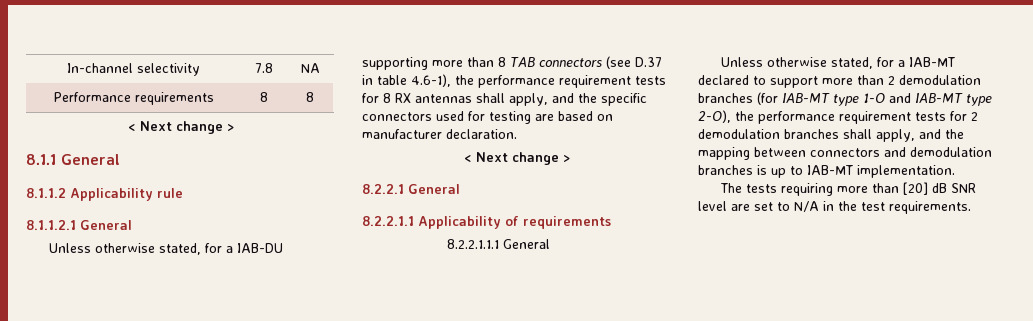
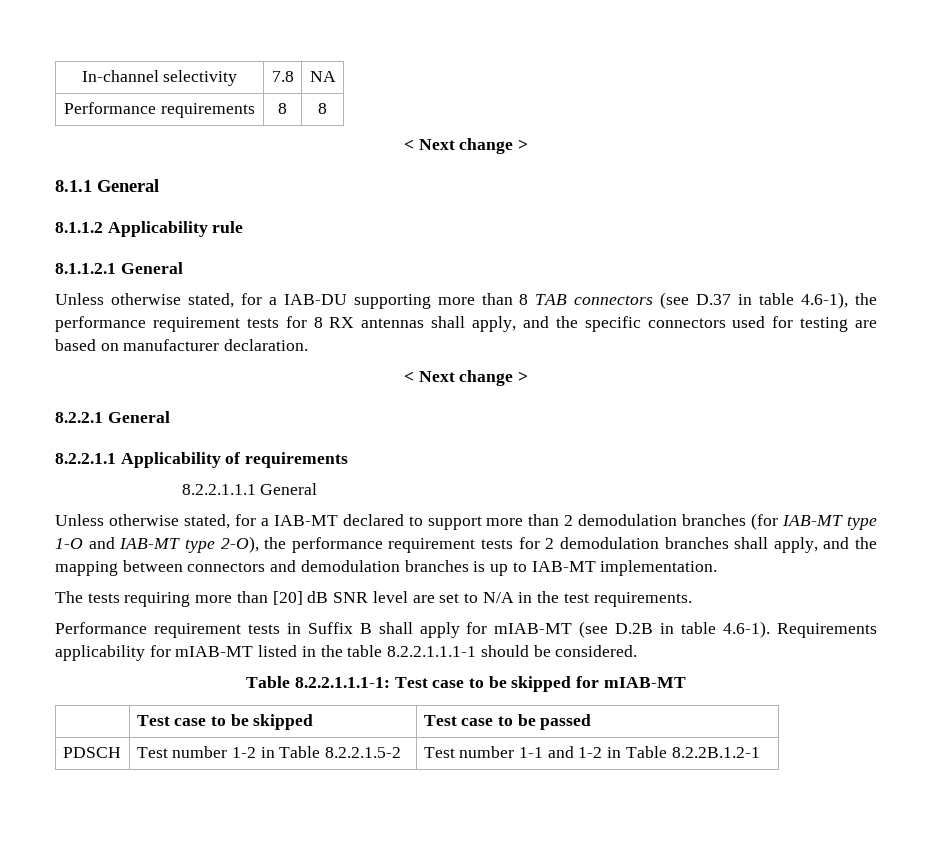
(971, 207) none -> [55,621,877,638] [55,645,638,661] [246,676,686,692] [136,714,314,730] [423,714,592,730] [62,747,121,758] [136,746,402,758] [423,746,760,758] // Performance requirement tests in Suffix B shall apply for mIAB-MT (see D.2B in table 4.6-1). Requirements applicability for mIAB-MT listed in the table 8.2.2.1.1.1-1 should be considered. // Table 8.2.2.1.1.1-1: Test case to be skipped for mIAB-MT // | Test case to be skipped | Test case to be passed // PDSCH | Test number 1-2 in Table 8.2.2.1.5-2 | Test number 1-1 and 1-2 in Table 8.2.2B.1.2-1

